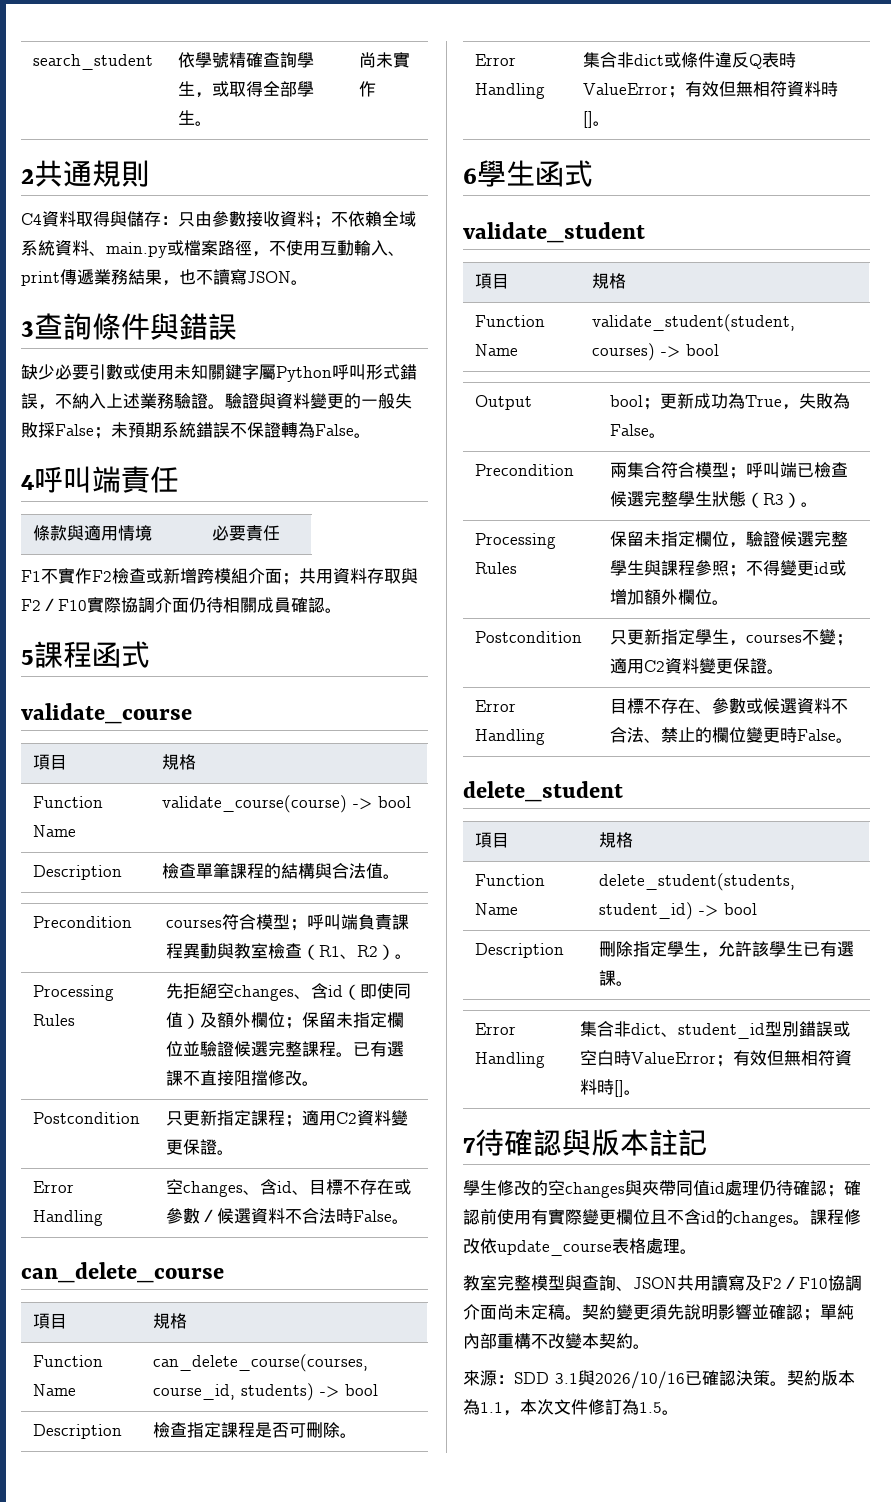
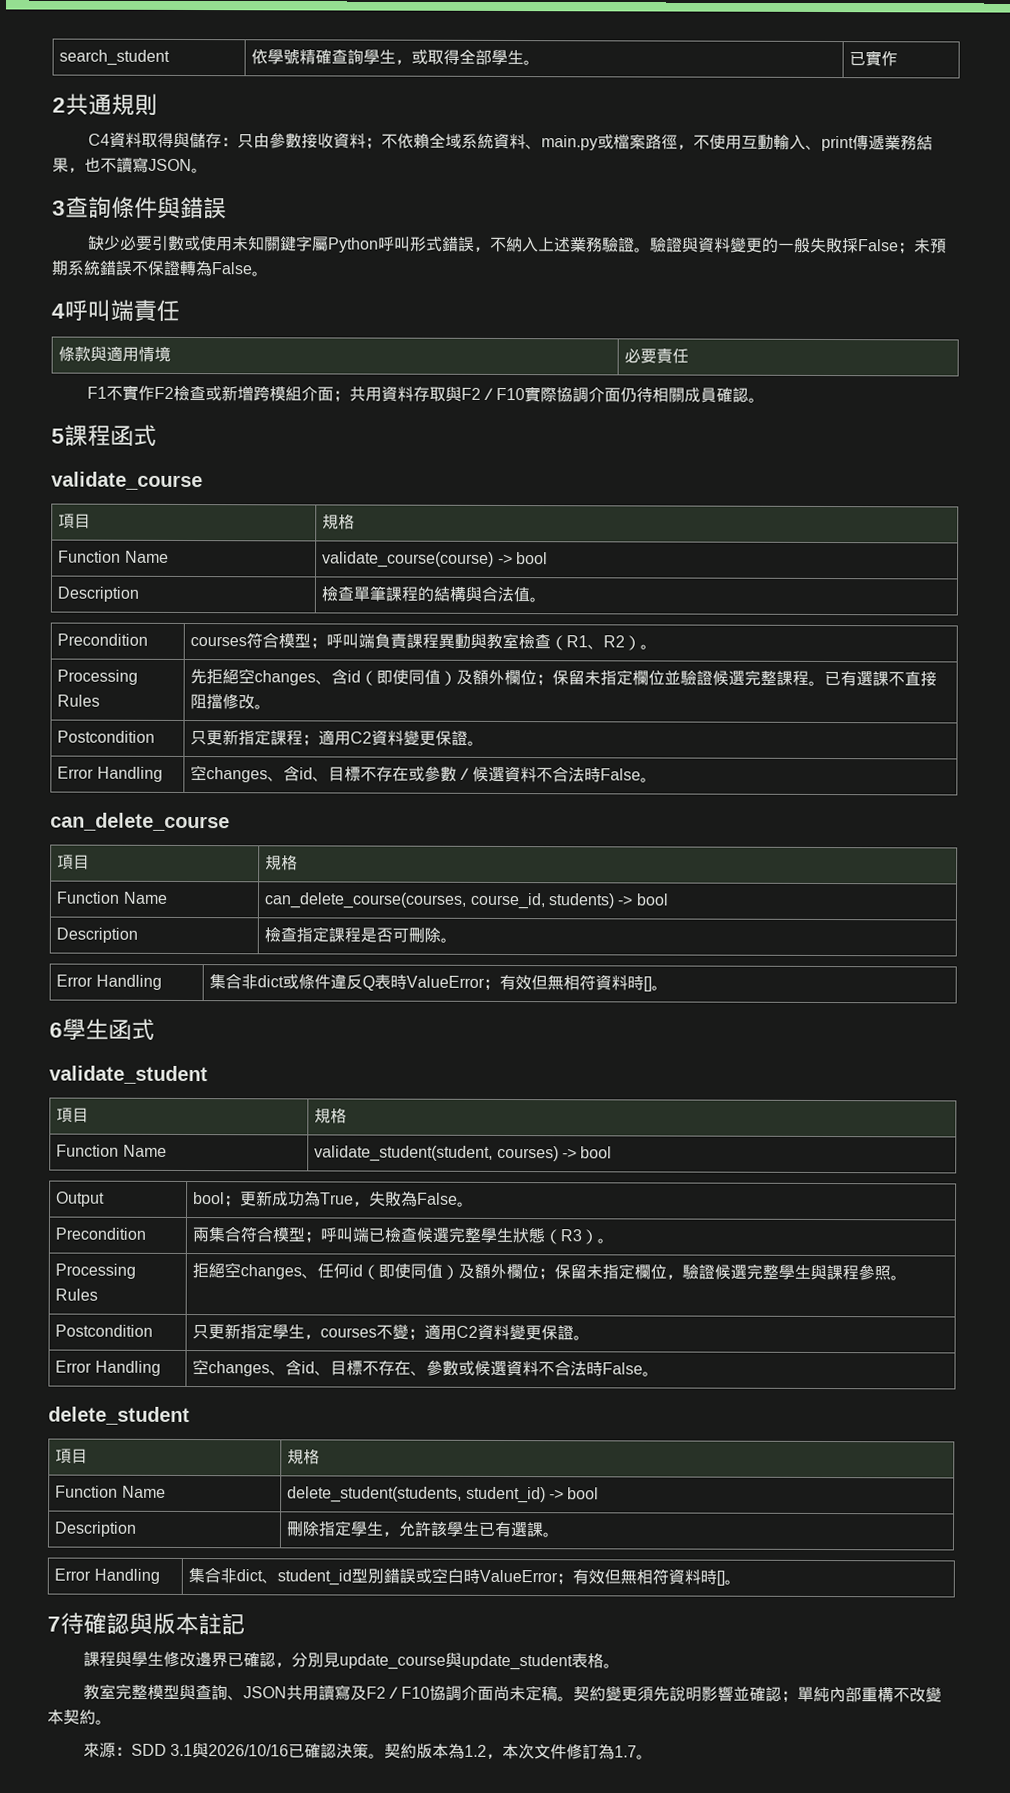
[359,52,394,68] 尚未 -> [849,51,867,66] 已
(518, 568) none -> [192,1262,556,1281] 拒絕空changes、任何id（即使同值）及額外欄位；
[729,560,847,577] [610,589,713,605] ；不得變更id或增加額外欄位 -> (892, 1273) none
(546, 737) none -> [192,1359,332,1377] 空changes、含id、
[644,727,781,743] 、禁止的欄位變更 -> (588, 1369) none
(707, 1142) none -> [83,1651,133,1667] 課程與
[531,1180,861,1198] [463,1209,861,1227] [463,1238,680,1256] 的空changes與夾帶同值id處理仍待確認；確認前使用有實際變更欄位且不含id的changes。課程修改依update_course表格處理 -> [195,1651,605,1671] 邊界已確認，分別見update_course與update_student表格
[480,1402,503,1413] 1.1 -> [464,1744,488,1757] 1.2
[639,1402,662,1413] 1.5 -> [614,1745,638,1758] 1.7

